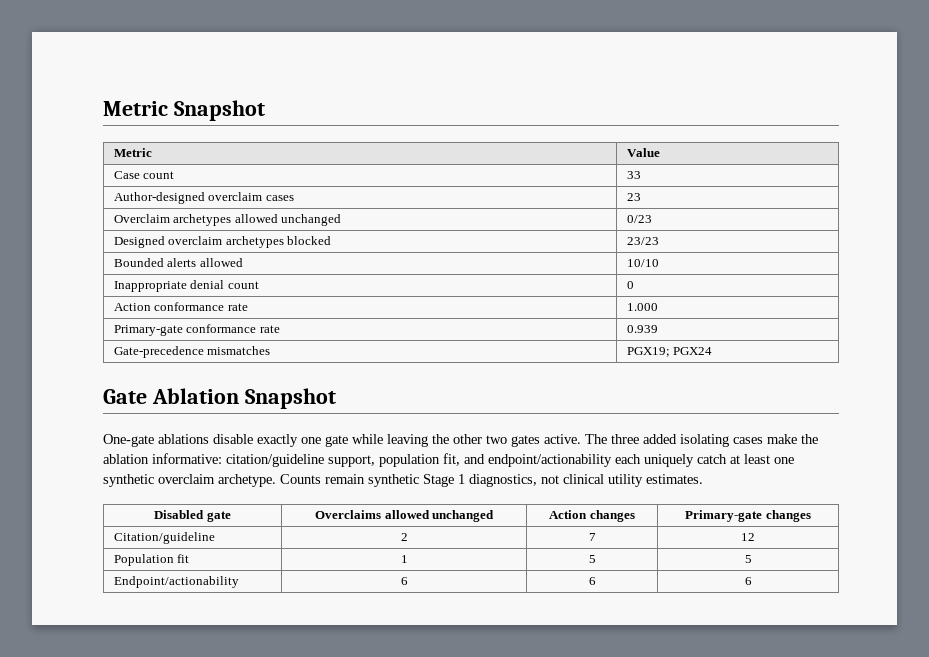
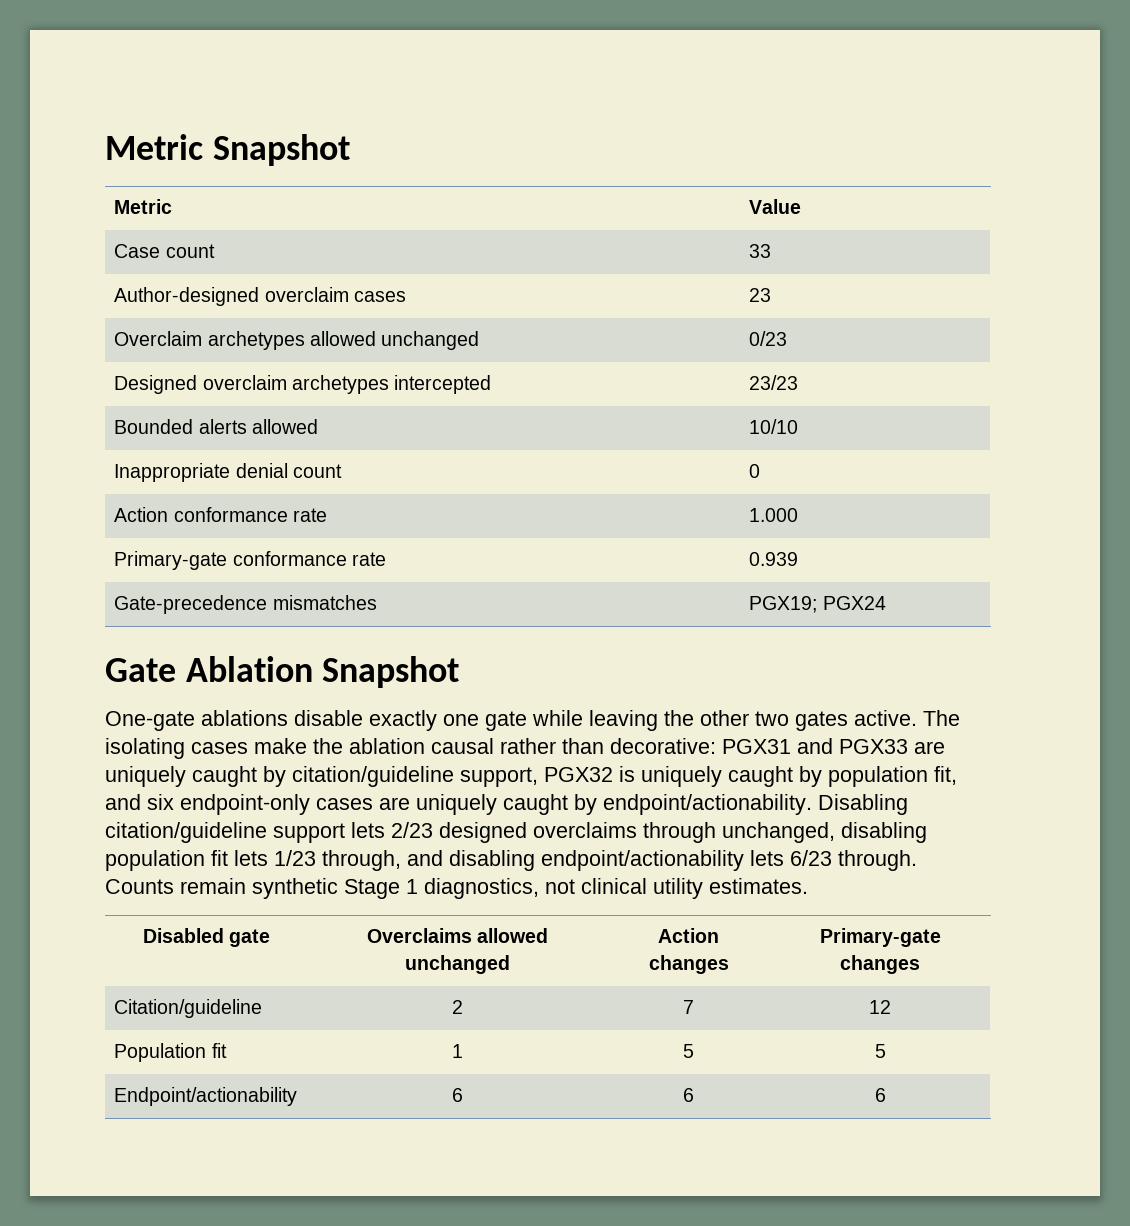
[287,236,332,245] blocked -> [394,375,492,394] intercepted
[611,434,677,444] three added -> (960, 718) none
[152,453,794,467] [103,474,276,487] informative: citation/guideline support, population fit, and endpoint/actionability each uniquely catch at least one synthetic overclaim archetype. -> [431,738,945,754] [105,766,957,787] [105,794,908,815] [105,822,927,843] [105,850,917,871] causal rather than decorative: PGX31 and PGX33 are uniquely caught by citation/guideline support, PGX32 is uniquely caught by population fit, and six endpoint-only cases are uniquely caught by endpoint/actionability. Disabling citation/guideline support lets 2/23 designed overclaims through unchanged, disabling population fit lets 1/23 through, and disabling endpoint/actionability lets 6/23 through.

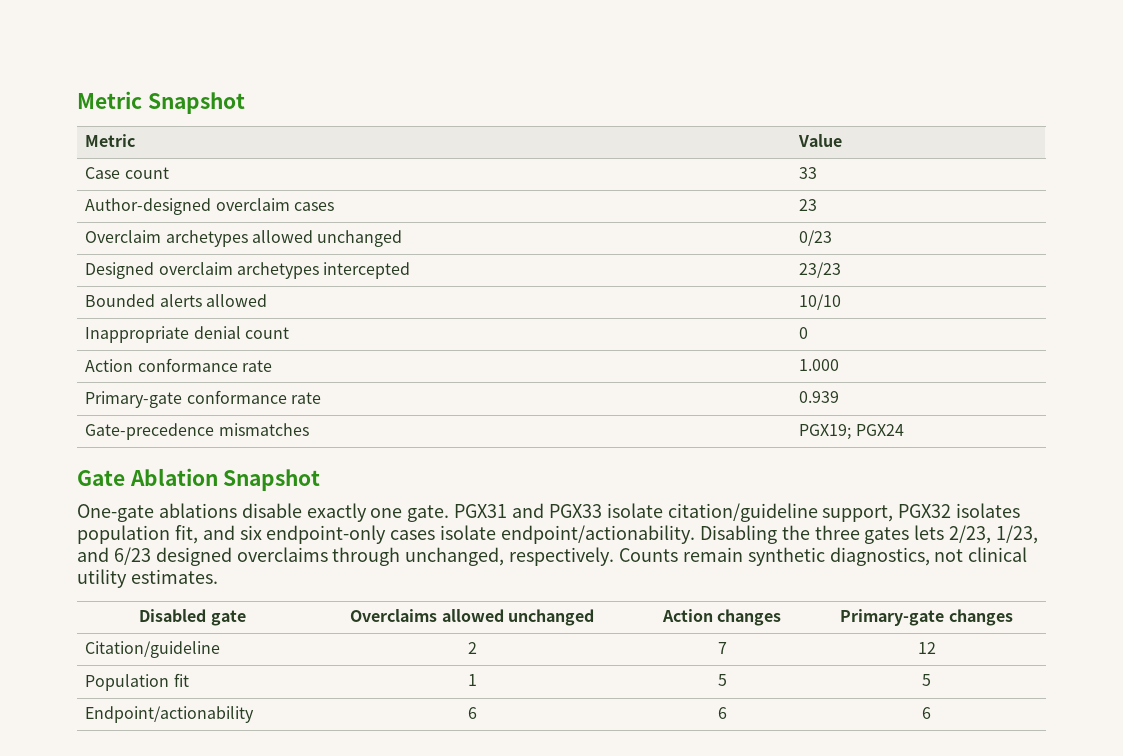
[485,710,960,731] [105,738,945,759] [105,766,822,787] gate while leaving the other two gates active. The isolating cases make the ablation causal rather than decorative: PGX31 and PGX33 are uniquely caught by citation/guideline support, PGX32 is uniquely caught by -> [407,503,1021,522] gate. PGX31 and PGX33 isolate citation/guideline support, PGX32 isolates
[379,794,908,815] [105,822,927,843] [105,850,917,871] are uniquely caught by endpoint/actionability. Disabling citation/guideline support lets 2/23 designed overclaims through unchanged, disabling population fit lets 1/23 through, and disabling endpoint/actionability lets 6/23 through. -> [440,525,1039,544] [77,547,615,566] isolate endpoint/actionability. Disabling the three gates lets 2/23, 1/23, and 6/23 designed overclaims through unchanged, respectively.
[344,879,418,899] Stage 1 -> (825, 556) none

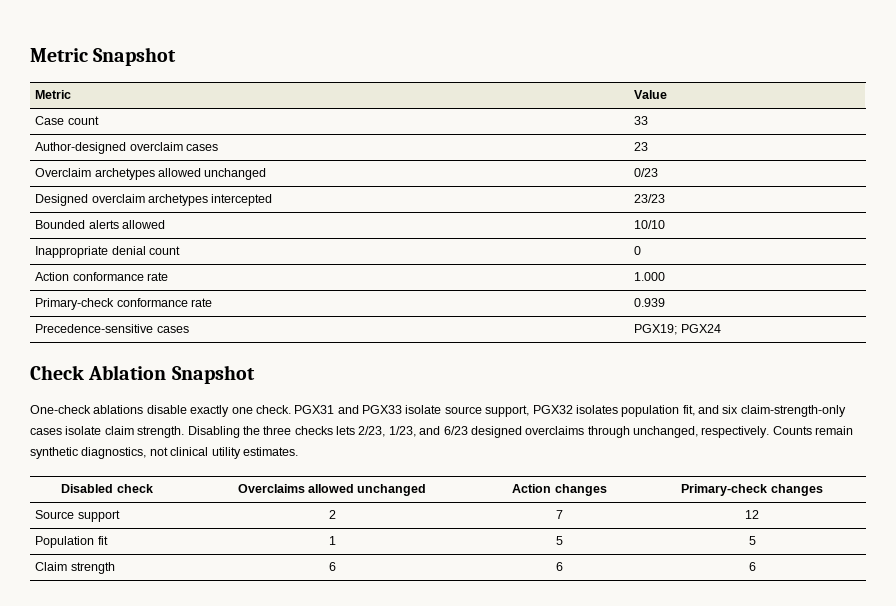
[85,391,183,408] Primary-gate -> [35,298,115,310] Primary-check
[85,423,309,440] Gate-precedence mismatches -> [35,324,189,333] Precedence-sensitive cases
[77,470,125,486] Gate -> [30,365,84,380] Check
[77,504,154,522] One-gate -> [30,405,91,414] One-check
[407,505,450,522] gate. -> [255,405,291,414] check.
[667,503,818,522] citation/guideline -> [444,406,482,414] source
[266,525,387,544] endpoint-only -> [740,405,846,417] claim-strength-only
[501,525,696,544] endpoint/actionability. -> [104,426,185,438] claim strength.
[864,527,910,544] gates -> [294,426,333,435] checks
[210,610,246,626] gate -> [116,484,153,493] check
[840,609,945,626] Primary-gate -> [681,484,768,496] Primary-check
[85,641,221,658] Citation/guideline -> [35,510,120,522] Source support
[85,706,255,723] Endpoint/actionability -> [35,562,115,574] Claim strength

